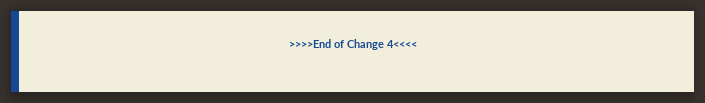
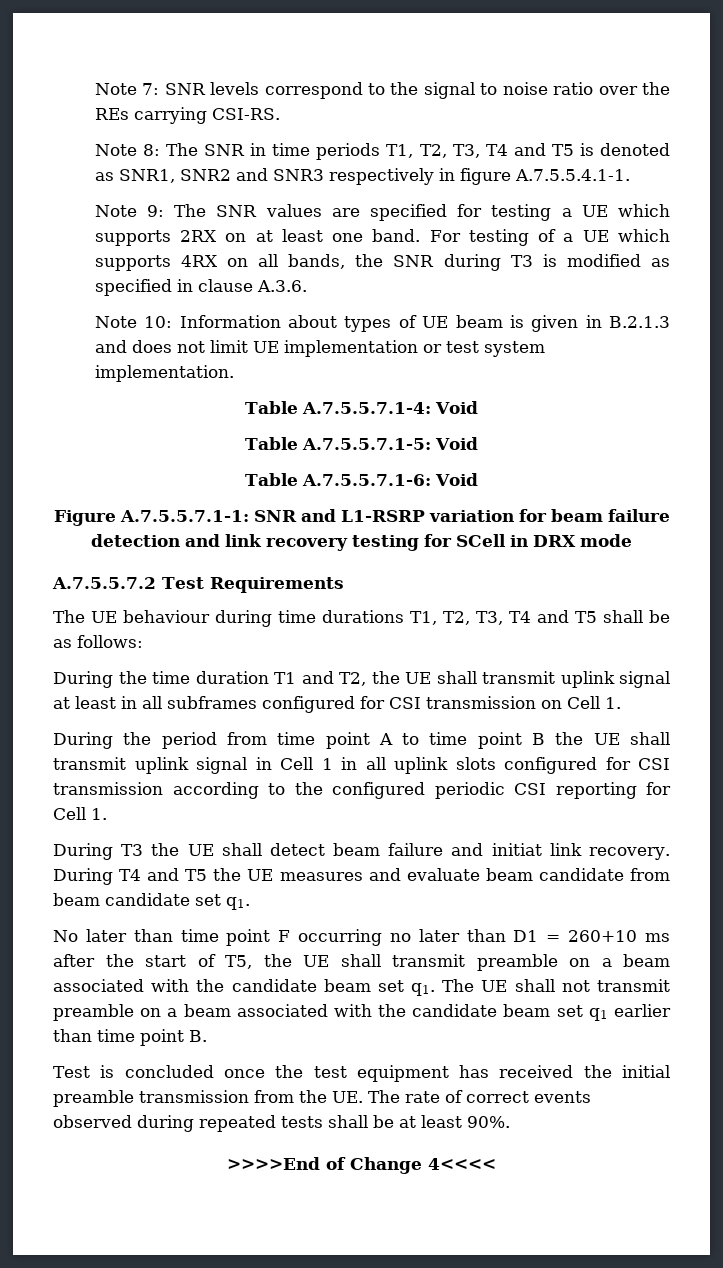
(289, 43) none -> [94,82,670,99] [94,107,280,124] [94,143,671,160] [94,168,630,185] [94,204,670,221] [94,229,670,246] [94,254,670,271] [94,279,307,296] [94,315,670,332] [94,340,545,357] [94,365,234,382] [245,401,478,414] [245,437,478,450] [245,473,478,486] [53,509,670,526] [91,534,632,551] [52,577,344,593] [53,610,670,627] [53,635,143,648] [53,671,670,688] [53,696,621,713] [53,732,670,749] [53,757,670,774] [53,782,671,799] [53,807,107,820] [53,843,671,860] [53,868,670,885] [53,893,250,910] [53,929,670,946] [53,954,670,971] [53,979,670,996] [53,1004,671,1021] [53,1029,207,1046] [53,1065,670,1082] [53,1090,591,1107] [53,1115,510,1132] Note 7: SNR levels correspond to the signal to noise ratio over the REs carrying CSI-RS. // Note 8: The SNR in time periods T1, T2, T3, T4 and T5 is denoted as SNR1, SNR2 and SNR3 respectively in figure A.7.5.5.4.1-1. // Note 9: The SNR values are specified for testing a UE which supports 2RX on at least one band. For testing of a UE which supports 4RX on all bands, the SNR during T3 is modified as specified in clause A.3.6. // Note 10: Information about types of UE beam is given in B.2.1.3 and does not limit UE implementation or test system implementation. // Table A.7.5.5.7.1-4: Void // Table A.7.5.5.7.1-5: Void // Table A.7.5.5.7.1-6: Void // Figure A.7.5.5.7.1-1: SNR and L1-RSRP variation for beam failure detection and link recovery testing for SCell in DRX mode // A.7.5.5.7.2 Test Requirements // The UE behaviour during time durations T1, T2, T3, T4 and T5 shall be as follows: // During the time duration T1 and T2, the UE shall transmit uplink signal at least in all subframes configured for CSI transmission on Cell 1. // During the period from time point A to time point B the UE shall transmit uplink signal in Cell 1 in all uplink slots configured for CSI transmission according to the configured periodic CSI reporting for Cell 1. // During T3 the UE shall detect beam failure and initiat link recovery. During T4 and T5 the UE measures and evaluate beam candidate from beam candidate set q1. // No later than time point F occurring no later than D1 = 260+10 ms after the start of T5, the UE shall transmit preamble on a beam associated with the candidate beam set q1. The UE shall not transmit preamble on a beam associated with the candidate beam set q1 earlier than time point B. // Test is concluded once the test equipment has received the initial preamble transmission from the UE. The rate of correct events observed during repeated tests shall be at least 90%. //

